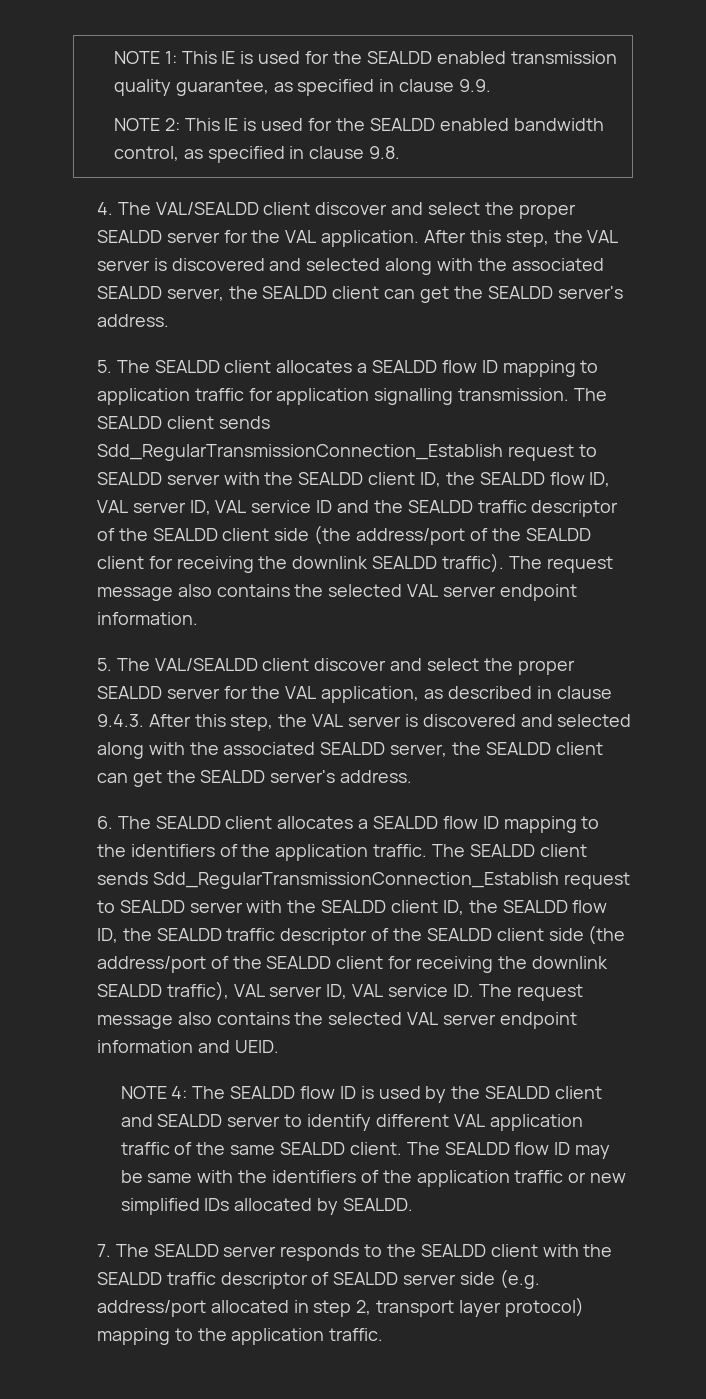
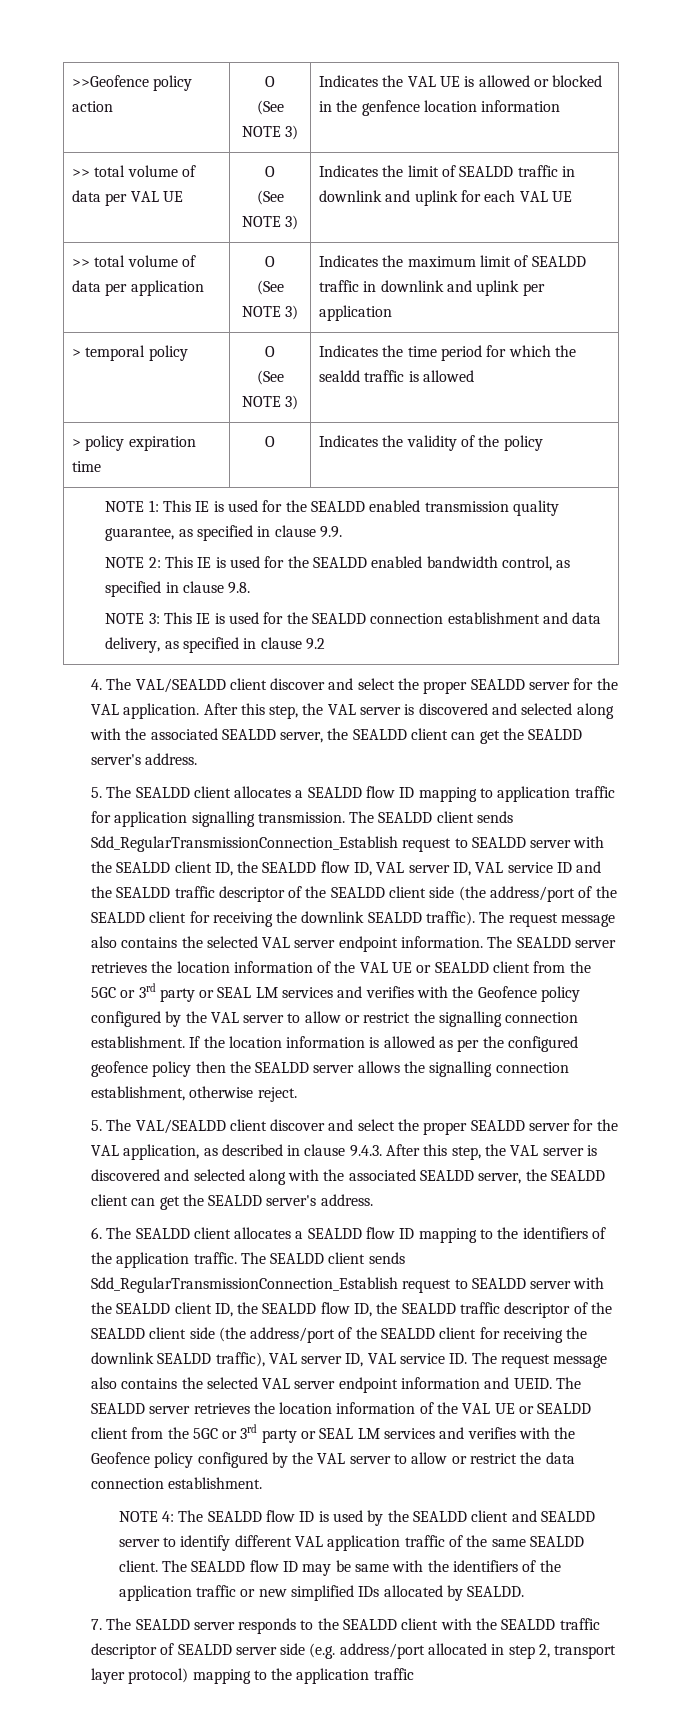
(113, 57) none -> [71,75,193,91] [71,101,113,112] [265,76,275,87] [256,100,284,115] [241,125,299,140] [318,75,603,87] [318,100,561,116] [71,165,196,177] [71,190,183,206] [265,166,275,177] [256,190,284,205] [241,215,299,230] [318,165,575,177] [318,190,572,206] [71,255,196,267] [71,280,204,296] [265,256,275,267] [256,280,284,295] [241,305,299,320] [318,255,586,267] [318,280,545,296] [318,305,392,321] [71,345,188,361] [265,346,275,357] [256,370,284,385] [241,395,299,410] [318,345,576,361] [318,370,474,382] [71,435,196,451] [71,461,101,472] [265,436,275,447] [318,435,543,451] >>Geofence policy action | O // (See NOTE 3) | Indicates the VAL UE is allowed or blocked in the genfence location information // >> total volume of data per VAL UE | O // (See NOTE 3) | Indicates the limit of SEALDD traffic in downlink and uplink for each VAL UE // >> total volume of data per application | O // (See NOTE 3) | Indicates the maximum limit of SEALDD traffic in downlink and uplink per application // > temporal policy | O // (See NOTE 3) | Indicates the time period for which the sealdd traffic is allowed // > policy expiration time | O | Indicates the validity of the policy //
(401, 152) none -> [105,612,602,624] [105,637,326,653] // NOTE 3: This IE is used for the SEALDD connection establishment and data delivery, as specified in clause 9.2
(198, 618) none -> [487,936,617,948] [90,961,591,973] [90,983,581,1002] [90,1011,579,1027] [90,1036,579,1052] [90,1061,569,1077] [90,1086,297,1102] The SEALDD server retrieves the location information of the VAL UE or SEALDD client from the 5GC or 3rd party or SEAL LM services and verifies with the Geofence policy configured by the VAL server to allow or restrict the signalling connection establishment. If the location information is allowed as per the configured geofence policy then the SEALDD server allows the signalling connection establishment, otherwise reject.
(279, 1046) none -> [556,1377,582,1389] [90,1402,592,1414] [90,1424,576,1443] [90,1452,575,1468] [90,1477,263,1489] The SEALDD server retrieves the location information of the VAL UE or SEALDD client from the 5GC or 3rd party or SEAL LM services and verifies with the Geofence policy configured by the VAL server to allow or restrict the data connection establishment.
[329,1328,384,1341] traffic. -> [373,1668,414,1680] traffic

